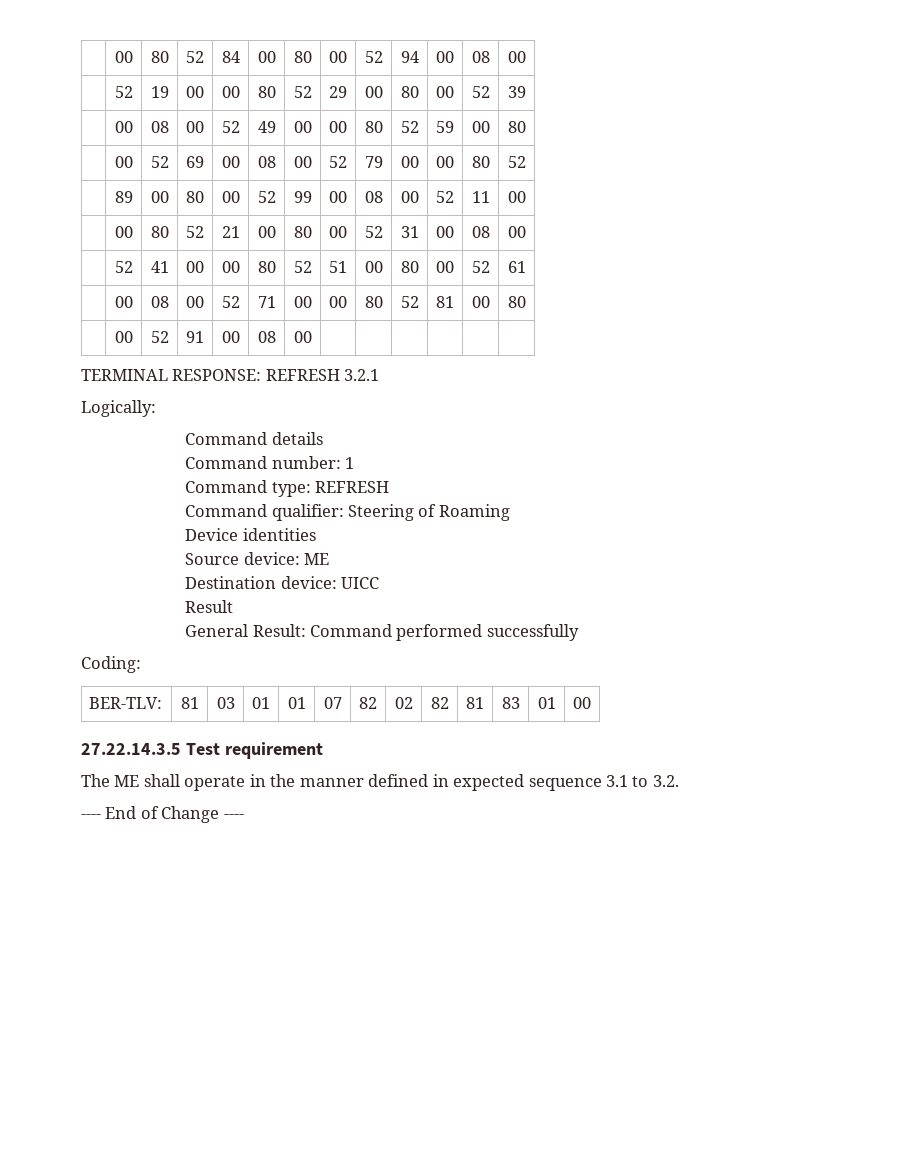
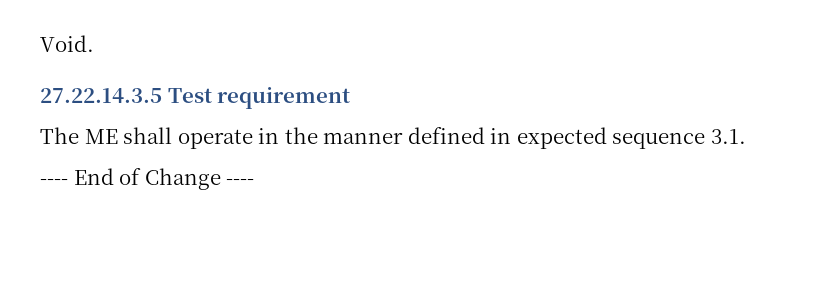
[114,51,133,63] [150,51,169,63] [186,51,204,63] [221,51,240,63] [257,51,276,63] [293,51,312,63] [329,51,347,63] [364,51,383,63] [400,51,419,63] [436,51,454,63] [471,51,490,63] [507,51,526,63] [114,86,133,98] [150,86,169,98] [186,86,204,98] [221,86,240,98] [257,86,276,98] [293,86,312,98] [329,86,347,98] [364,86,383,98] [400,86,419,98] [436,86,454,98] [471,86,490,98] [507,86,526,98] [114,121,133,133] [150,121,169,133] [186,121,204,133] [221,121,240,133] [257,121,276,133] [293,121,312,133] [329,121,347,133] [364,121,383,133] [400,121,419,133] [436,121,454,133] [471,121,490,133] [507,121,526,133] [114,156,133,168] [150,156,169,168] [186,156,204,168] [221,156,240,168] [257,156,276,168] [293,156,312,168] [329,156,347,168] [364,156,383,168] [400,156,419,168] [436,156,454,168] [471,156,490,168] [507,156,526,168] [114,191,133,203] [150,191,169,203] [186,191,204,203] [221,191,240,203] [257,191,276,203] [293,191,312,203] [329,191,347,203] [364,191,383,203] [400,191,419,203] [436,191,454,203] [471,191,490,203] [507,191,526,203] [114,226,133,238] [150,226,169,238] [186,226,204,238] [221,226,240,238] [257,226,276,238] [293,226,312,238] [329,226,347,238] [364,226,383,238] [400,226,419,238] [436,226,454,238] [471,226,490,238] [507,226,526,238] [114,261,133,273] [150,261,169,273] [186,261,204,273] [221,261,240,273] [257,261,276,273] [293,261,312,273] [329,261,347,273] [364,261,383,273] [400,261,419,273] [436,261,454,273] [471,261,490,273] [507,261,526,273] [114,296,133,308] [150,296,169,308] [186,296,204,308] [221,296,240,308] [257,296,276,308] [293,296,312,308] [329,296,347,308] [364,296,383,308] [400,296,419,308] [436,296,454,308] [471,296,490,308] [507,296,526,308] [114,331,133,343] [150,331,169,343] [186,331,204,343] [221,331,240,343] [257,331,276,343] [293,331,312,343] [81,369,380,381] [81,400,156,417] [185,432,323,445] [185,456,354,469] [185,480,389,497] [185,504,510,521] [185,528,316,541] [185,552,329,565] [185,576,379,589] [185,600,234,613] [185,624,579,641] [81,656,141,673] [89,697,163,709] [180,697,199,709] [216,697,235,709] [252,697,270,709] [287,697,306,709] [323,697,342,709] [359,697,377,709] [394,697,413,709] [430,697,449,709] [466,697,484,709] [501,697,520,709] [537,697,556,709] [573,697,591,709] | 00 | 80 | 52 | 84 | 00 | 80 | 00 | 52 | 94 | 00 | 08 | 00 // | 52 | 19 | 00 | 00 | 80 | 52 | 29 | 00 | 80 | 00 | 52 | 39 // | 00 | 08 | 00 | 52 | 49 | 00 | 00 | 80 | 52 | 59 | 00 | 80 // | 00 | 52 | 69 | 00 | 08 | 00 | 52 | 79 | 00 | 00 | 80 | 52 // | 89 | 00 | 80 | 00 | 52 | 99 | 00 | 08 | 00 | 52 | 11 | 00 // | 00 | 80 | 52 | 21 | 00 | 80 | 00 | 52 | 31 | 00 | 08 | 00 // | 52 | 41 | 00 | 00 | 80 | 52 | 51 | 00 | 80 | 00 | 52 | 61 // | 00 | 08 | 00 | 52 | 71 | 00 | 00 | 80 | 52 | 81 | 00 | 80 // | 00 | 52 | 91 | 00 | 08 | 00 | | | | | | // TERMINAL RESPONSE: REFRESH 3.2.1 // Logically: // Command details // Command number: 1 // Command type: REFRESH // Command qualifier: Steering of Roaming // Device identities // Source device: ME // Destination device: UICC // Result // General Result: Command performed successfully // Coding: // BER-TLV: | 81 | 03 | 01 | 01 | 07 | 82 | 02 | 82 | 81 | 83 | 01 | 00 -> [40,35,94,52] Void.
[606,775,679,787] 3.1 to 3.2. -> [710,129,746,144] 3.1.

